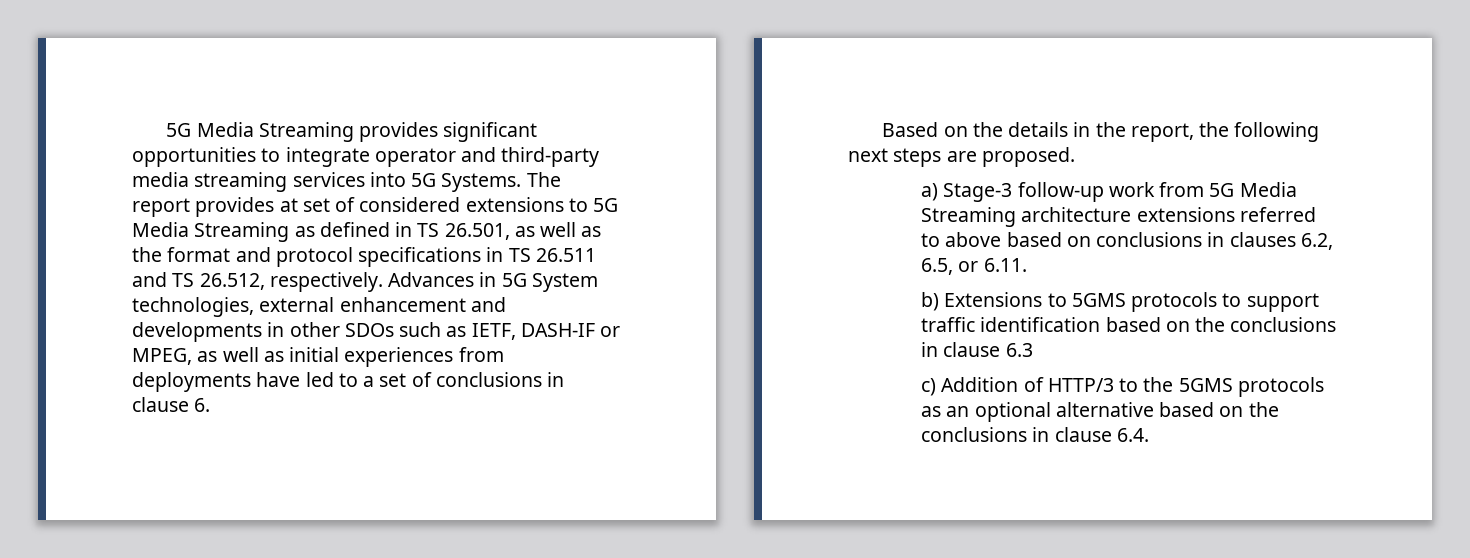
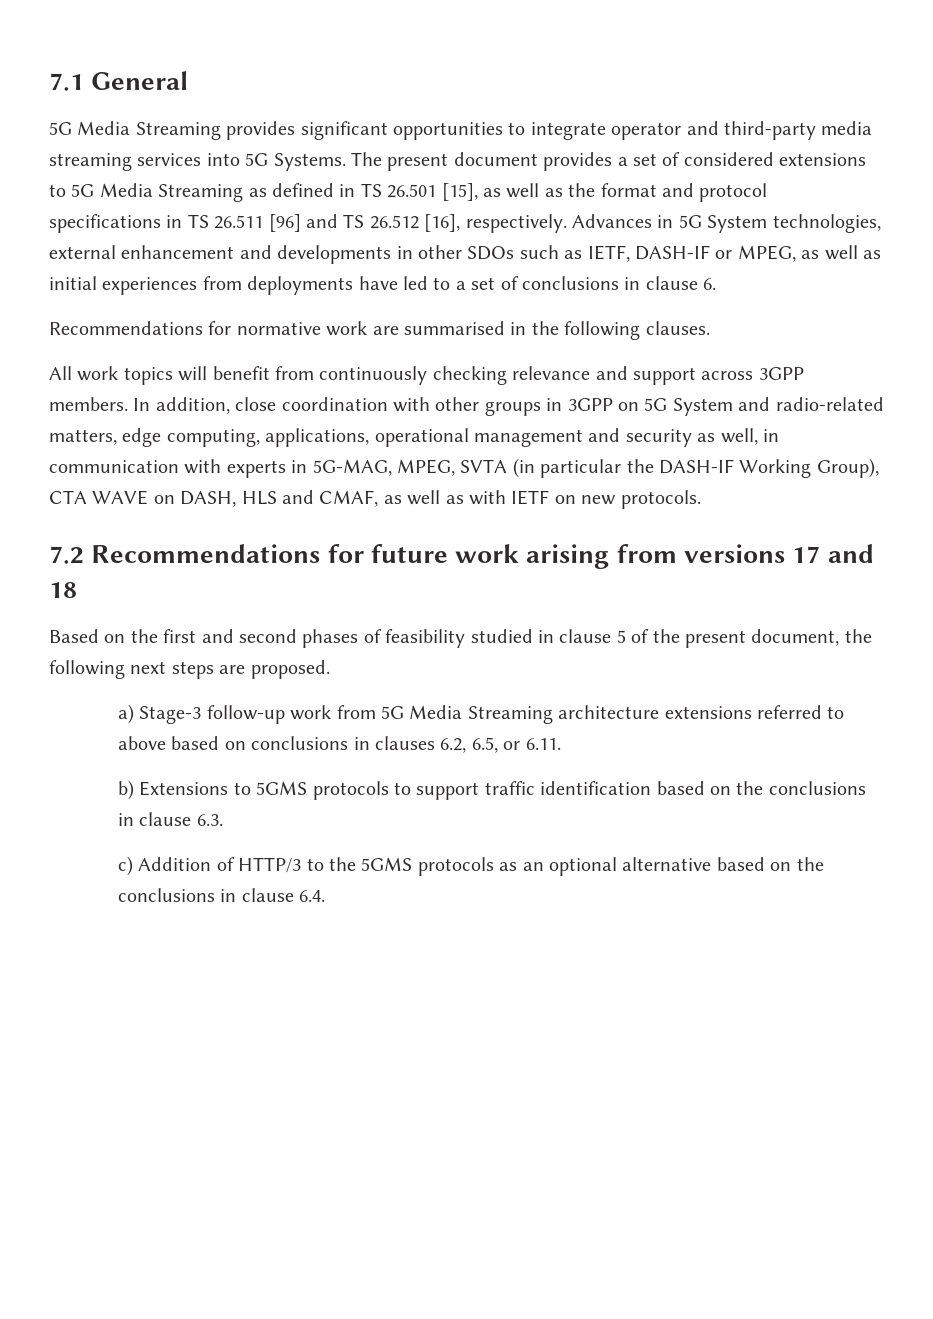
(166, 130) none -> [49,71,189,91] 7.1 General //
[132,197,298,217] report provides at -> [387,152,628,171] present document provides a
[444,223,510,240] 26.501, -> [387,183,478,201] 26.501 [15],
(596, 255) none -> [268,214,301,232] [96]
[199,273,265,290] 26.512, -> [369,214,461,232] 26.512 [16],
[882,122,1194,142] Based on the details in the report, -> [49,321,710,340] [49,366,804,385] [49,397,884,416] [49,428,779,447] [49,458,879,478] [49,490,701,509] [49,544,874,569] [49,582,77,598] [49,629,840,648] Recommendations for normative work are summarised in the following clauses. // All work topics will benefit from continuously checking relevance and support across 3GPP members. In addition, close coordination with other groups in 3GPP on 5G System and radio-related matters, edge computing, applications, operational management and security as well, in communication with experts in 5G-MAG, MPEG, SVTA (in particular the DASH-IF Working Group), CTA WAVE on DASH, HLS and CMAF, as well as with IETF on new protocols. // 7.2 Recommendations for future work arising from versions 17 and 18 // Based on the first and second phases of feasibility studied in clause 5 of the present document,
[1005,343,1033,357] 6.3 -> [196,814,223,826] 6.3.

